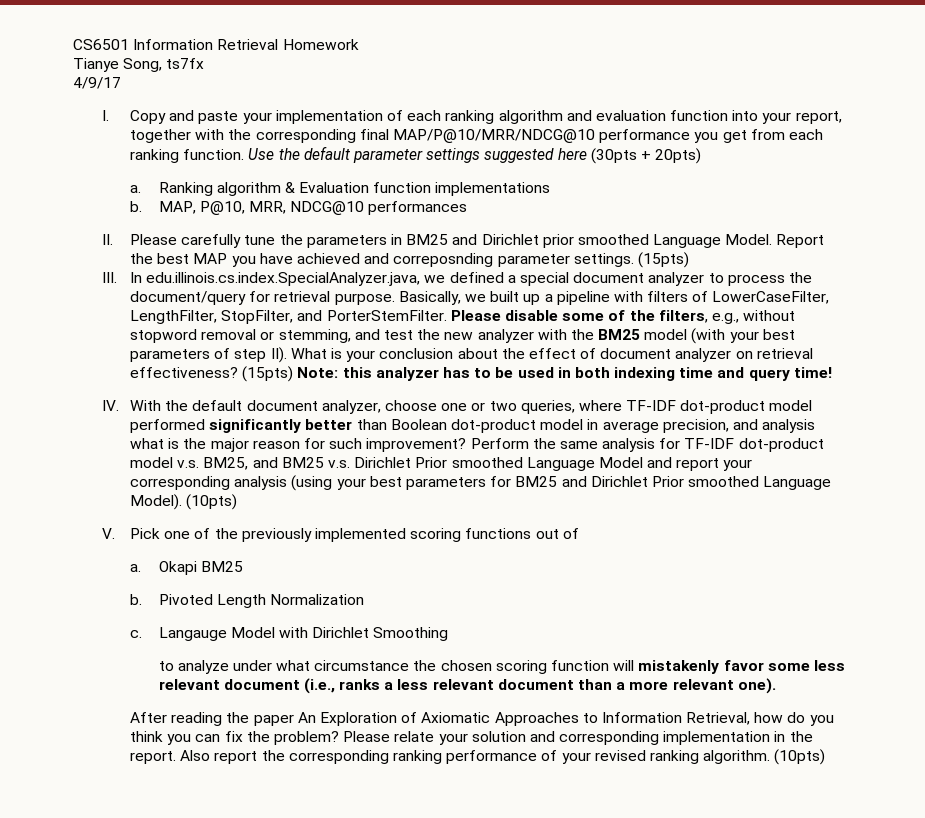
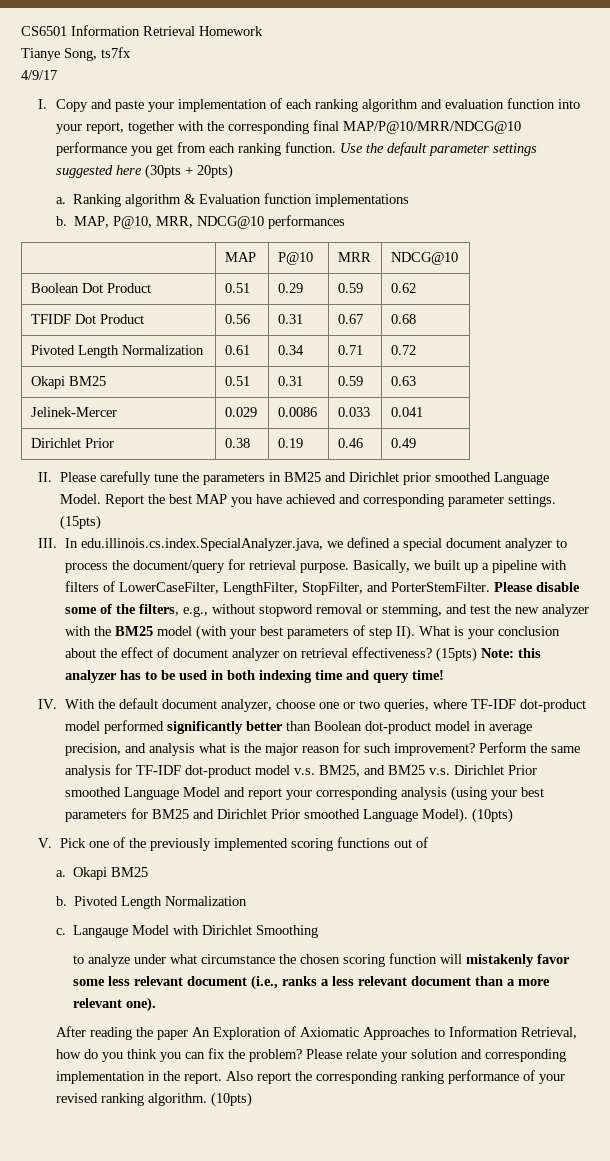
(468, 208) none -> [224,252,256,262] [277,252,313,265] [337,252,371,262] [390,252,458,265] [30,283,151,293] [224,283,250,293] [277,283,303,293] [337,283,363,293] [390,283,416,293] [30,314,144,324] [224,314,250,324] [277,314,303,324] [337,314,363,324] [390,314,416,324] [30,345,204,358] [224,345,250,355] [277,345,304,355] [337,345,363,355] [390,345,416,355] [30,376,106,389] [224,376,250,386] [277,376,303,386] [337,376,363,386] [390,376,416,386] [30,407,117,417] [224,407,257,417] [277,407,317,417] [337,407,370,417] [390,407,423,417] [30,438,114,448] [224,438,250,448] [277,438,303,448] [337,438,363,448] [390,438,416,448] // | MAP | P@10 | MRR | NDCG@10 // Boolean Dot Product | 0.51 | 0.29 | 0.59 | 0.62 // TFIDF Dot Product | 0.56 | 0.31 | 0.67 | 0.68 // Pivoted Length Normalization | 0.61 | 0.34 | 0.71 | 0.72 // Okapi BM25 | 0.51 | 0.31 | 0.59 | 0.63 // Jelinek-Mercer | 0.029 | 0.0086 | 0.033 | 0.041 // Dirichlet Prior | 0.38 | 0.19 | 0.46 | 0.49
[393,253,494,267] correposnding -> [362,494,444,507] corresponding

